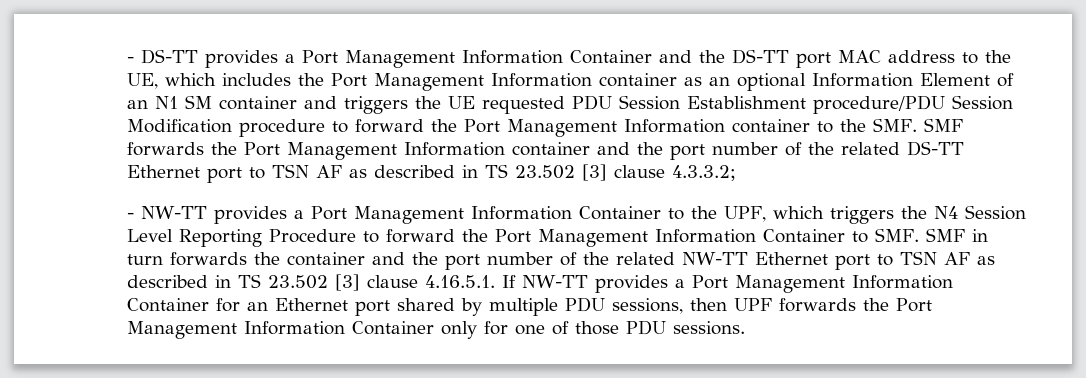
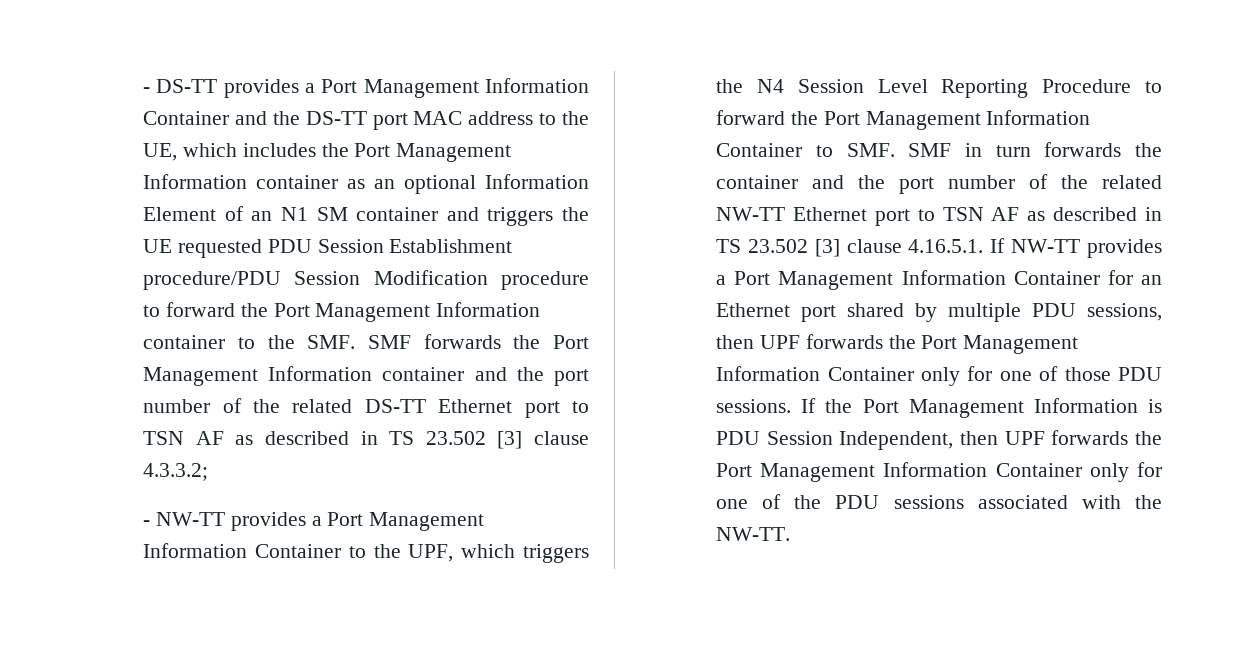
(745, 328) none -> [801,398,1162,418] [716,430,1162,450] [716,462,1162,482] [716,494,1162,509] [716,527,791,541] If the Port Management Information is PDU Session Independent, then UPF forwards the Port Management Information Container only for one of the PDU sessions associated with the NW-TT.

